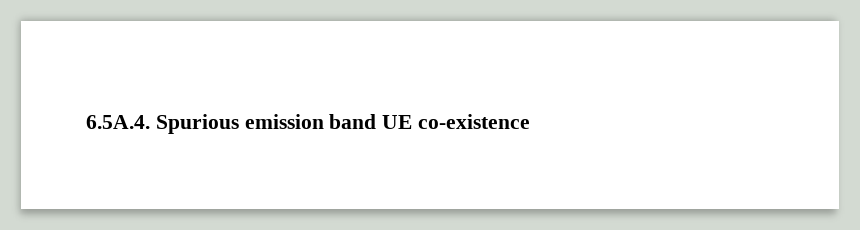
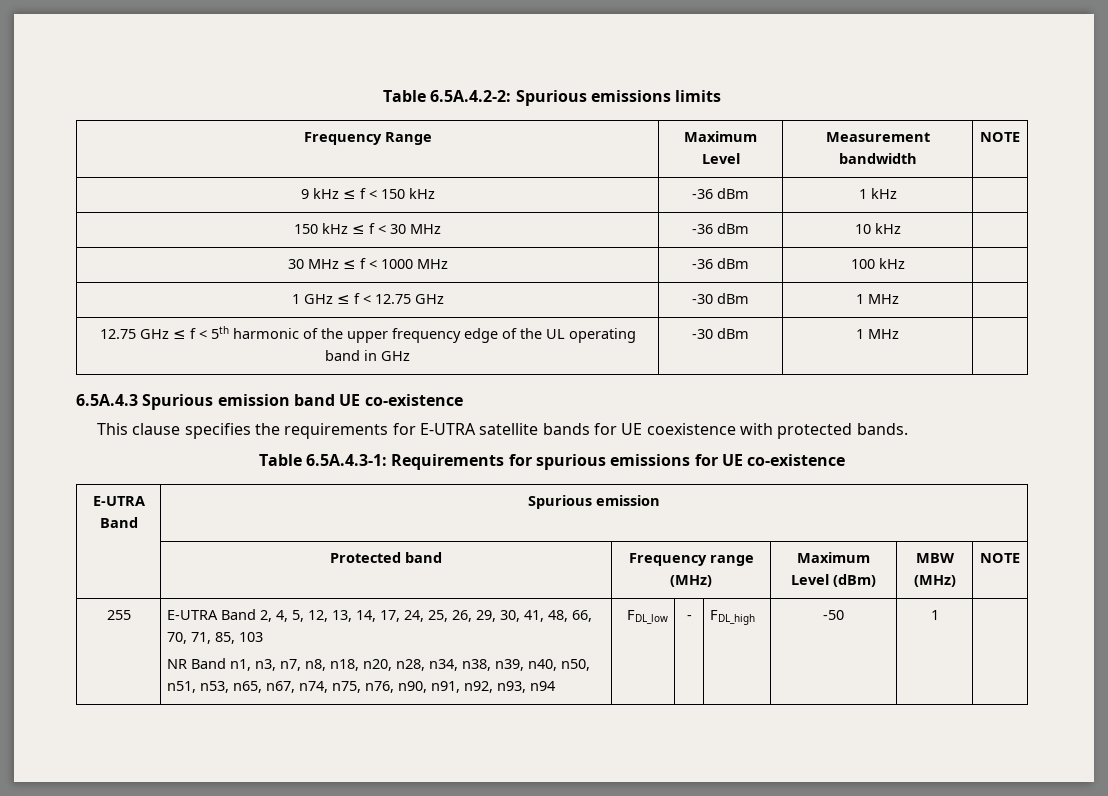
[86,115,150,129] 6.5A.4. -> [382,90,722,106] [303,132,432,145] [684,131,757,142] [701,153,740,164] [825,132,930,142] [838,153,917,164] [980,132,1020,142] [300,188,435,199] [692,188,749,199] [858,188,897,199] [294,223,441,234] [692,223,749,234] [854,223,901,234] [287,258,448,269] [692,258,749,269] [850,258,905,269] [291,293,444,304] [692,293,749,304] [856,294,899,304] [99,326,636,343] [325,350,410,361] [692,328,749,339] [856,329,899,339] [76,394,138,406] Table 6.5A.4.2-2: Spurious emissions limits // Frequency Range | Maximum Level | Measurement bandwidth | NOTE // 9 kHz ≤ f < 150 kHz | -36 dBm | 1 kHz | // 150 kHz ≤ f < 30 MHz | -36 dBm | 10 kHz | // 30 MHz ≤ f < 1000 MHz | -36 dBm | 100 kHz | // 1 GHz ≤ f < 12.75 GHz | -30 dBm | 1 MHz | // 12.75 GHz ≤ f < 5th harmonic of the upper frequency edge of the UL operating band in GHz | -30 dBm | 1 MHz | // 6.5A.4.3
(531, 121) none -> [97,423,908,439] [258,454,846,470] [92,496,145,506] [99,517,138,528] [528,495,660,509] [330,552,442,563] [628,553,754,566] [670,575,712,587] [797,552,870,563] [791,574,876,587] [915,553,955,563] [913,575,956,587] [980,553,1020,563] [106,610,131,620] [166,609,592,622] [166,632,263,644] [166,658,590,671] [166,681,555,693] [627,610,669,624] [686,615,692,620] [709,610,755,625] [823,610,844,620] [930,610,939,620] // This clause specifies the requirements for E-UTRA satellite bands for UE coexistence with protected bands. // Table 6.5A.4.3-1: Requirements for spurious emissions for UE co-existence // E-UTRA Band | Spurious emission // | Protected band | Frequency range (MHz) | Maximum Level (dBm) | MBW (MHz) | NOTE // 255 | E-UTRA Band 2, 4, 5, 12, 13, 14, 17, 24, 25, 26, 29, 30, 41, 48, 66, 70, 71, 85, 103 // NR Band n1, n3, n7, n8, n18, n20, n28, n34, n38, n39, n40, n50, n51, n53, n65, n67, n74, n75, n76, n90, n91, n92, n93, n94 | FDL_low | - | FDL_high | -50 | 1 |

